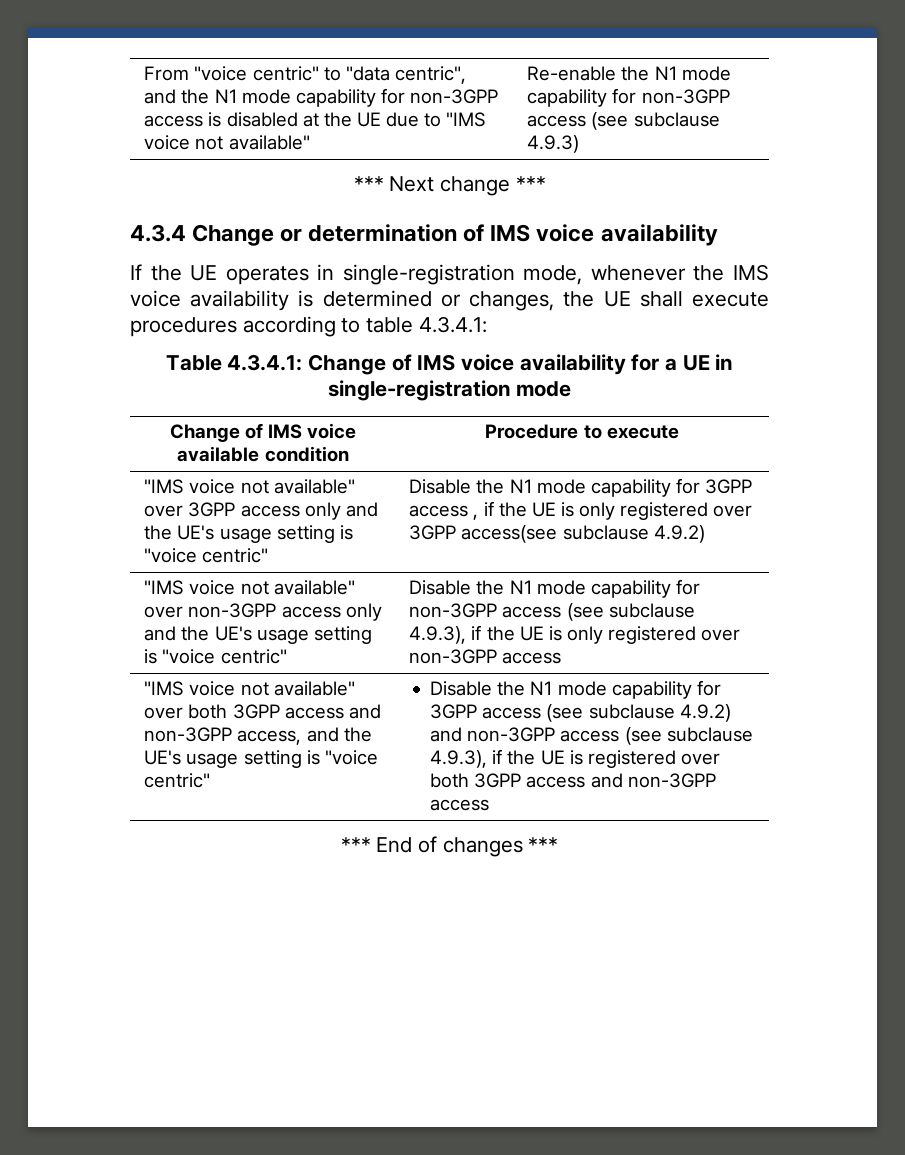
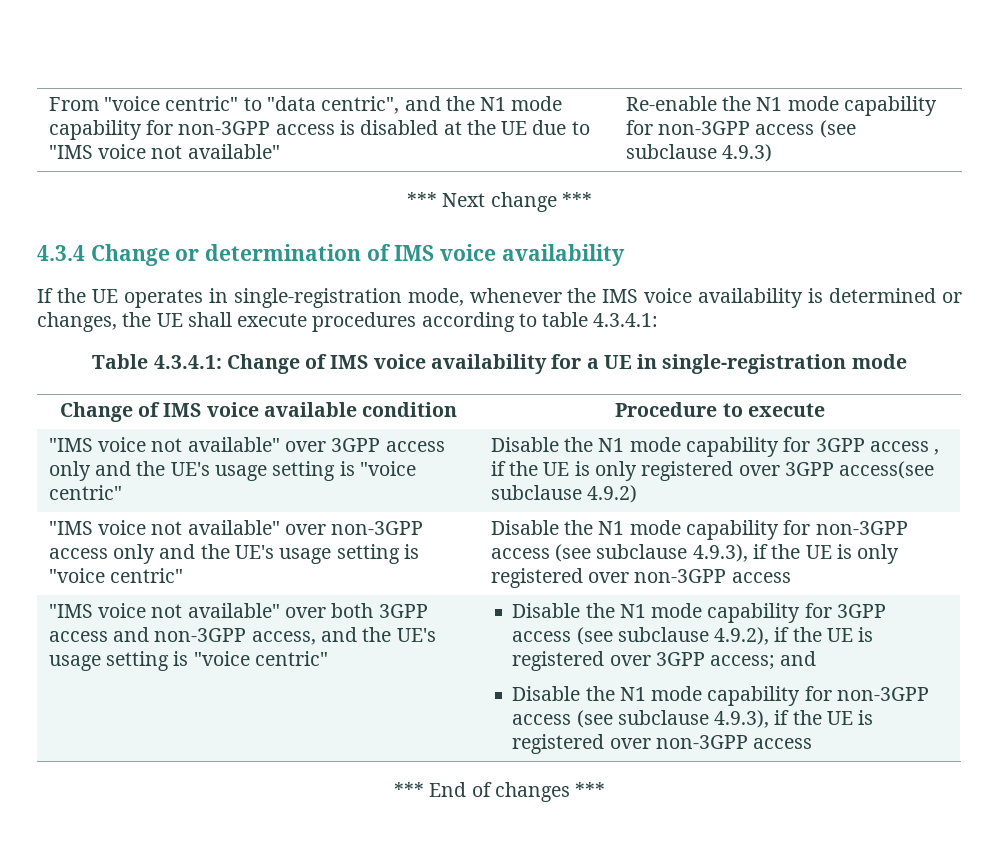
[679,704,731,722] [430,727,463,742] 4.9.2) and -> [714,627,874,645] [512,651,817,671] [512,686,832,706] 4.9.2), if the UE is registered over 3GPP access; and // Disable the N1 mode capability for
[430,773,623,788] both 3GPP access and -> (651, 743) none

